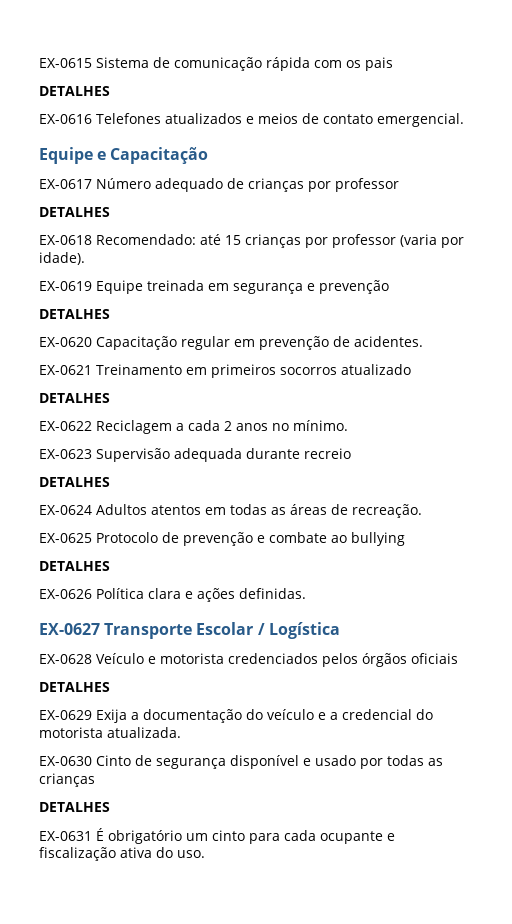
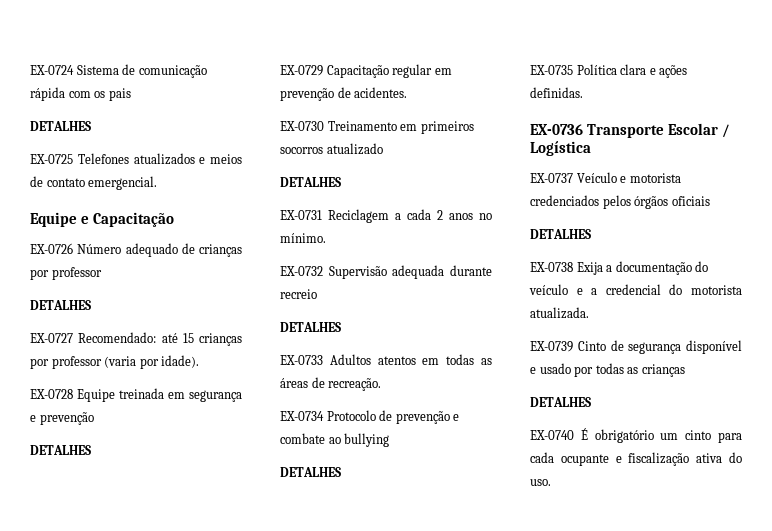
[39,58,92,68] EX-0615 -> [30,65,74,75] EX-0724
[39,114,92,124] EX-0616 -> [30,154,73,164] EX-0725
[39,179,92,189] EX-0617 -> [30,243,73,254] EX-0726
[39,235,92,245] EX-0618 -> [30,333,73,343] EX-0727
[39,281,92,291] EX-0619 -> [30,389,73,399] EX-0728
[39,337,92,347] EX-0620 -> [280,65,323,76] EX-0729
[39,365,92,375] EX-0621 -> [280,121,324,131] EX-0730
[39,421,92,431] EX-0622 -> [280,210,322,220] EX-0731
[39,449,92,459] EX-0623 -> [280,266,323,276] EX-0732
[39,505,92,515] EX-0624 -> [280,355,323,365] EX-0733
[39,533,92,543] EX-0625 -> [280,411,324,421] EX-0734
[39,589,92,599] EX-0626 -> [530,65,573,75] EX-0735
[39,623,100,635] EX-0627 -> [530,124,583,135] EX-0736
[39,654,92,664] EX-0628 -> [530,173,573,183] EX-0737
[39,710,92,720] EX-0629 -> [530,262,573,272] EX-0738
[39,756,92,766] EX-0630 -> [530,341,573,352] EX-0739
[39,831,92,841] EX-0631 -> [530,430,574,440] EX-0740

